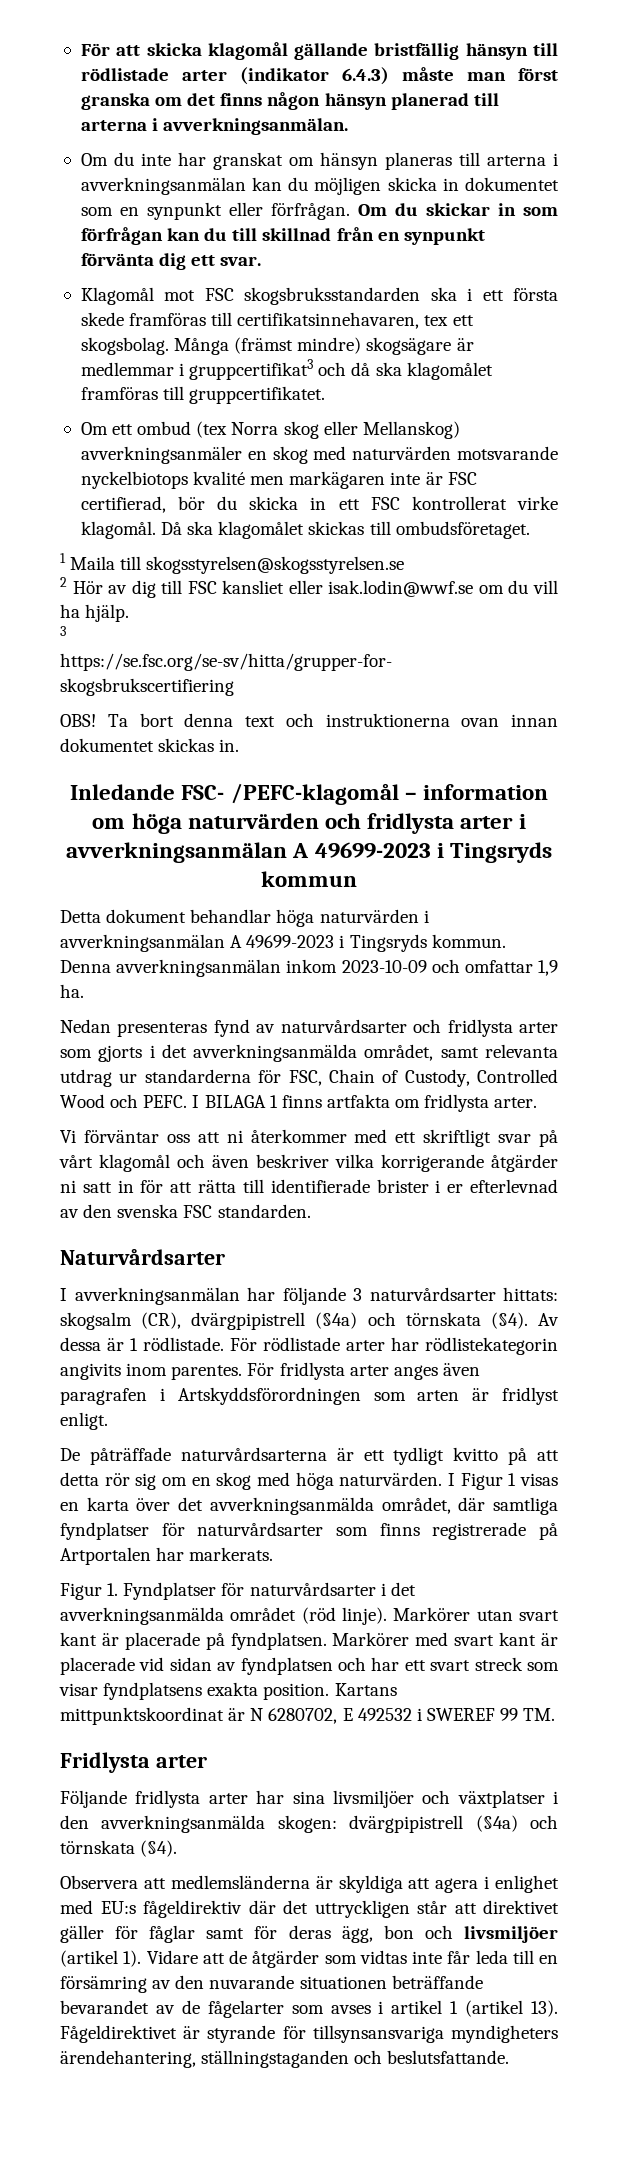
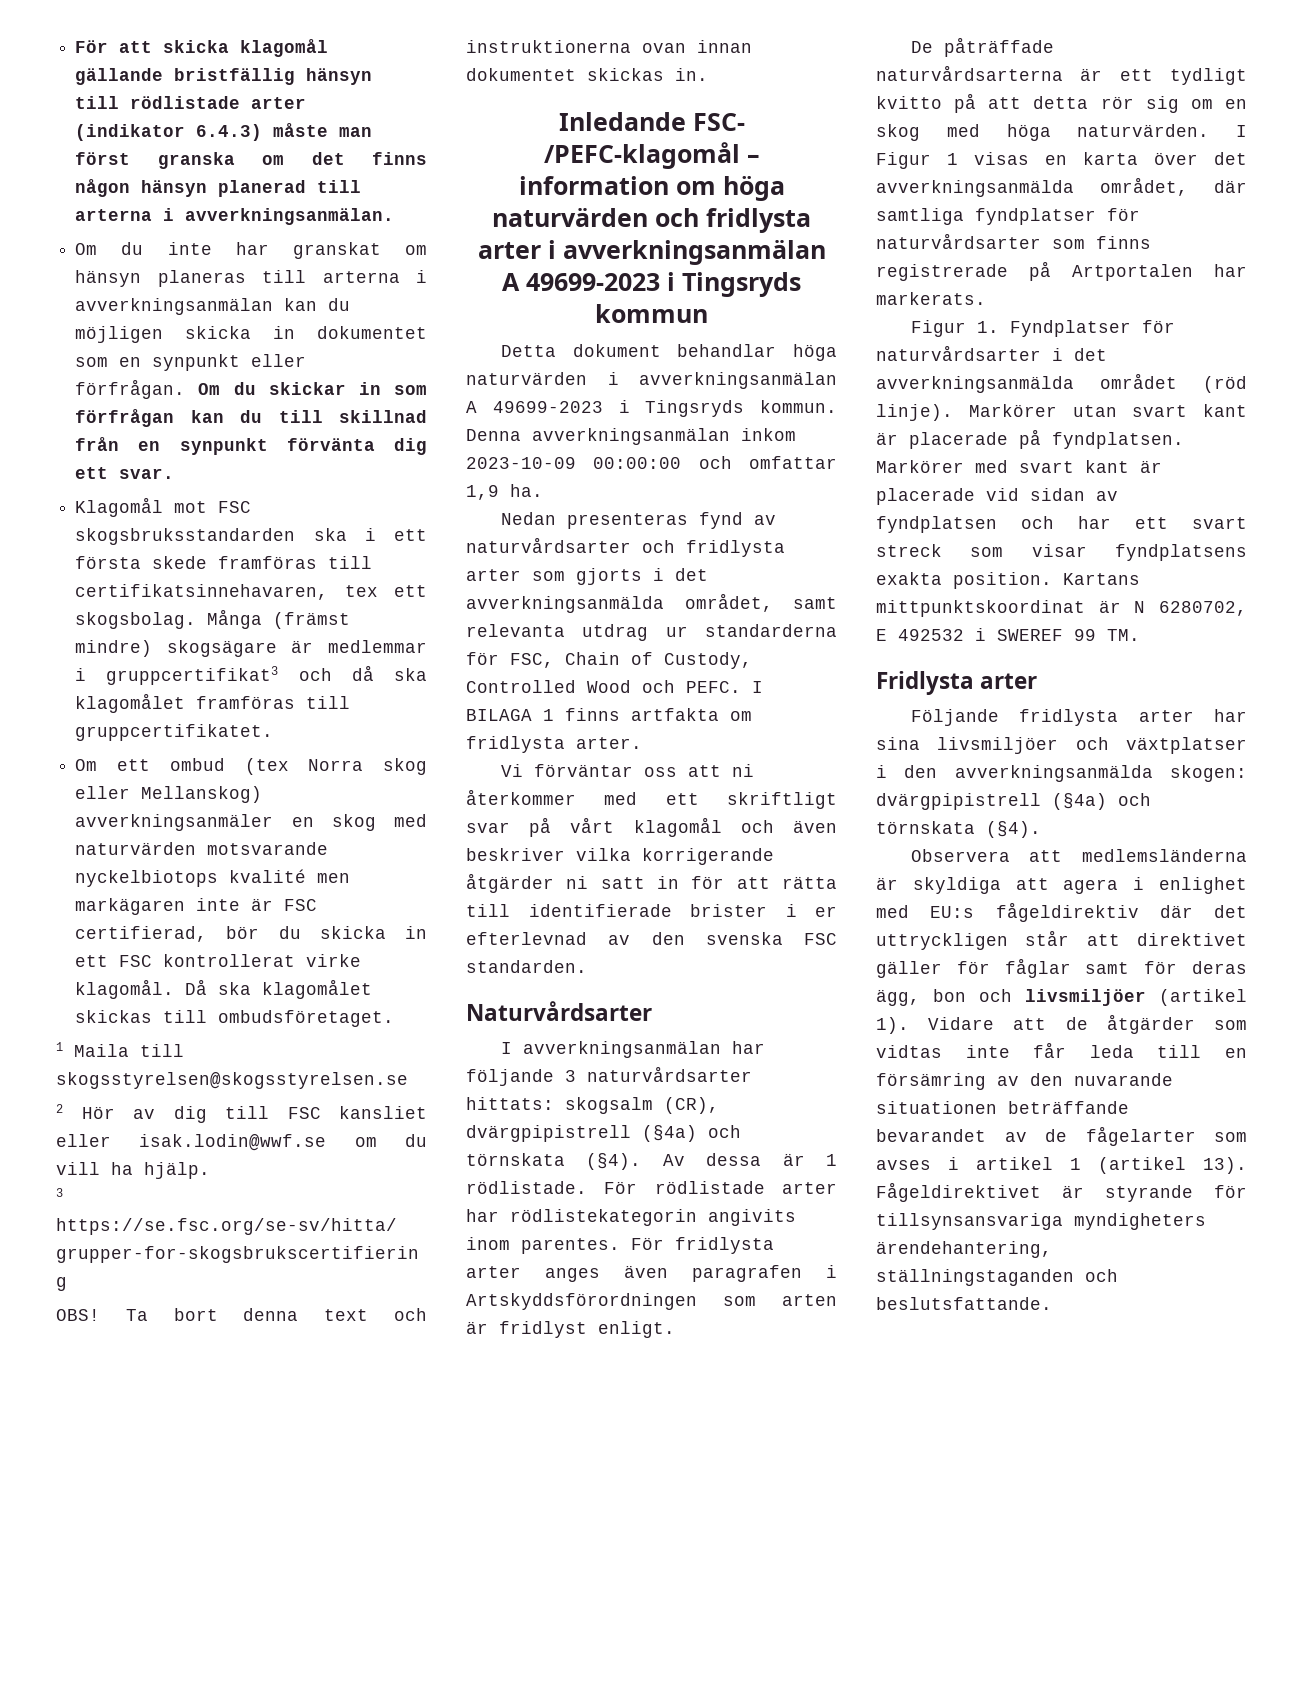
(427, 966) none -> [593,457,682,469] 00:00:00

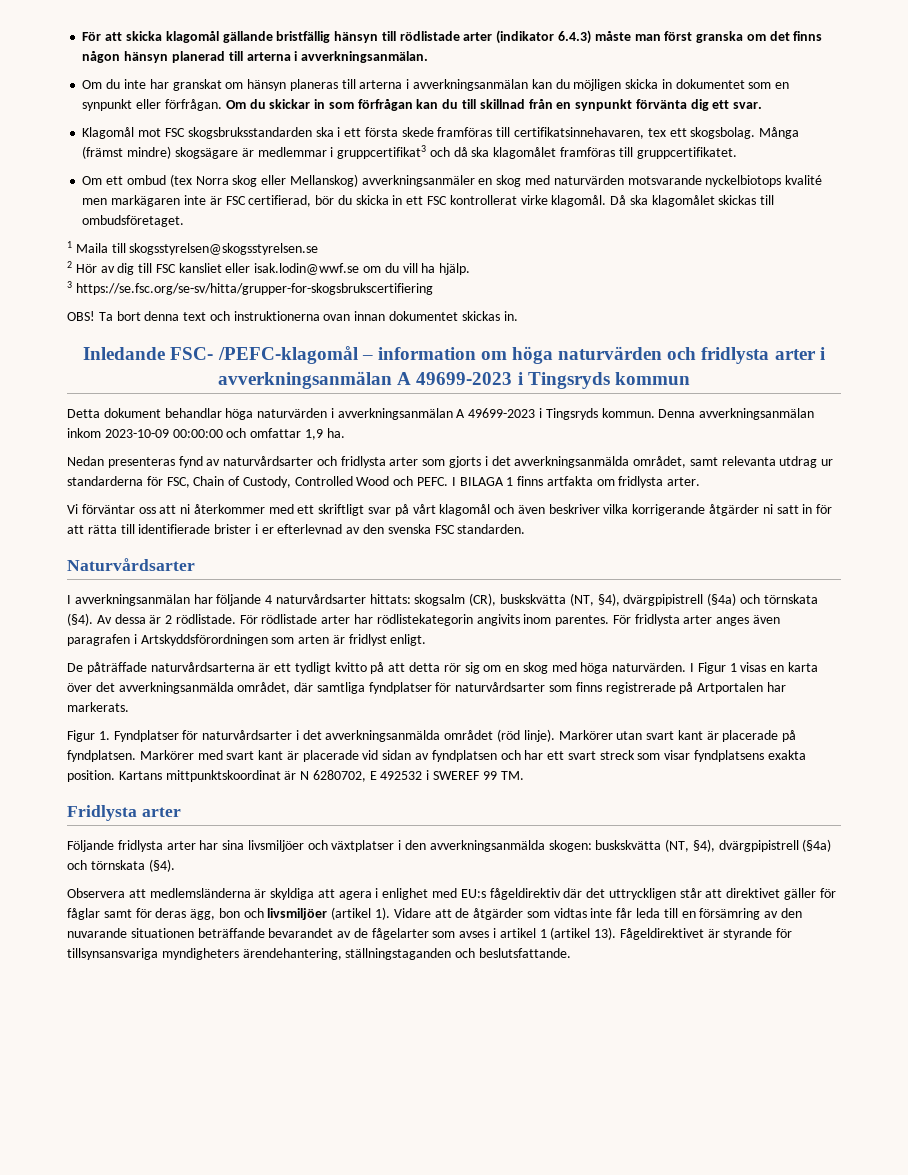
[565,1070,576,1082] 3 -> [265,595,273,604] 4
(719, 1105) none -> [500,593,620,606] buskskvätta (NT, §4),
[826,1154,837,1166] 1 -> [165,615,173,624] 2
(1247, 773) none -> [595,839,715,852] buskskvätta (NT, §4),

